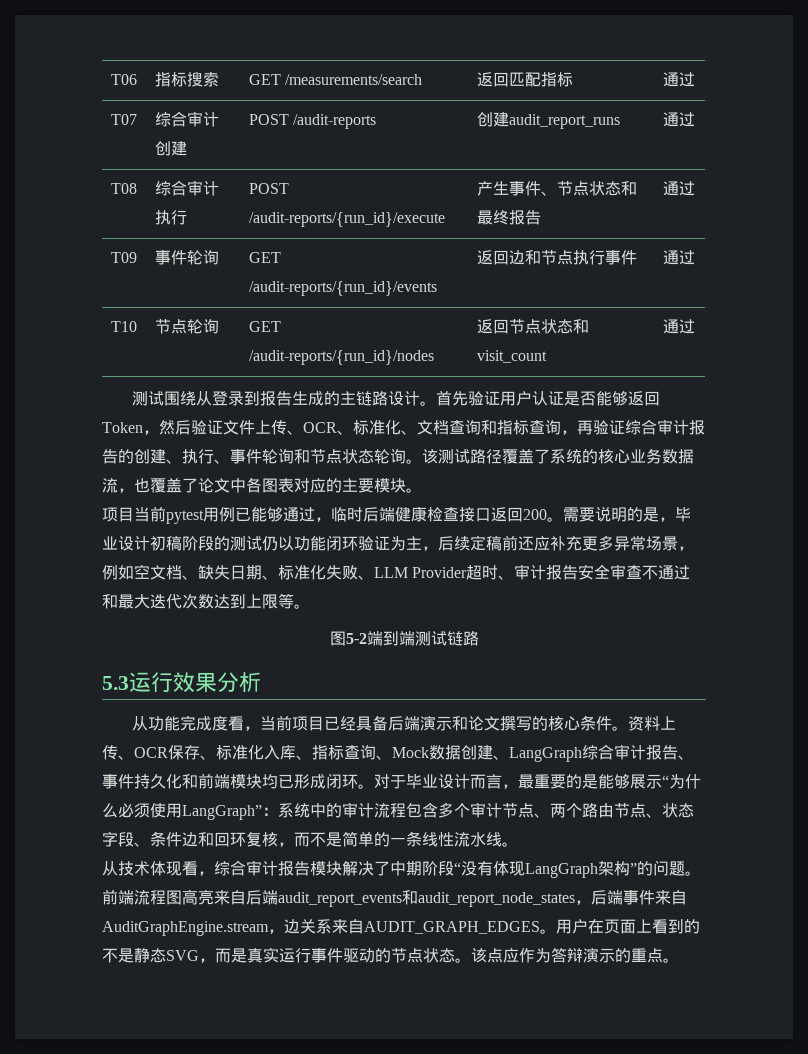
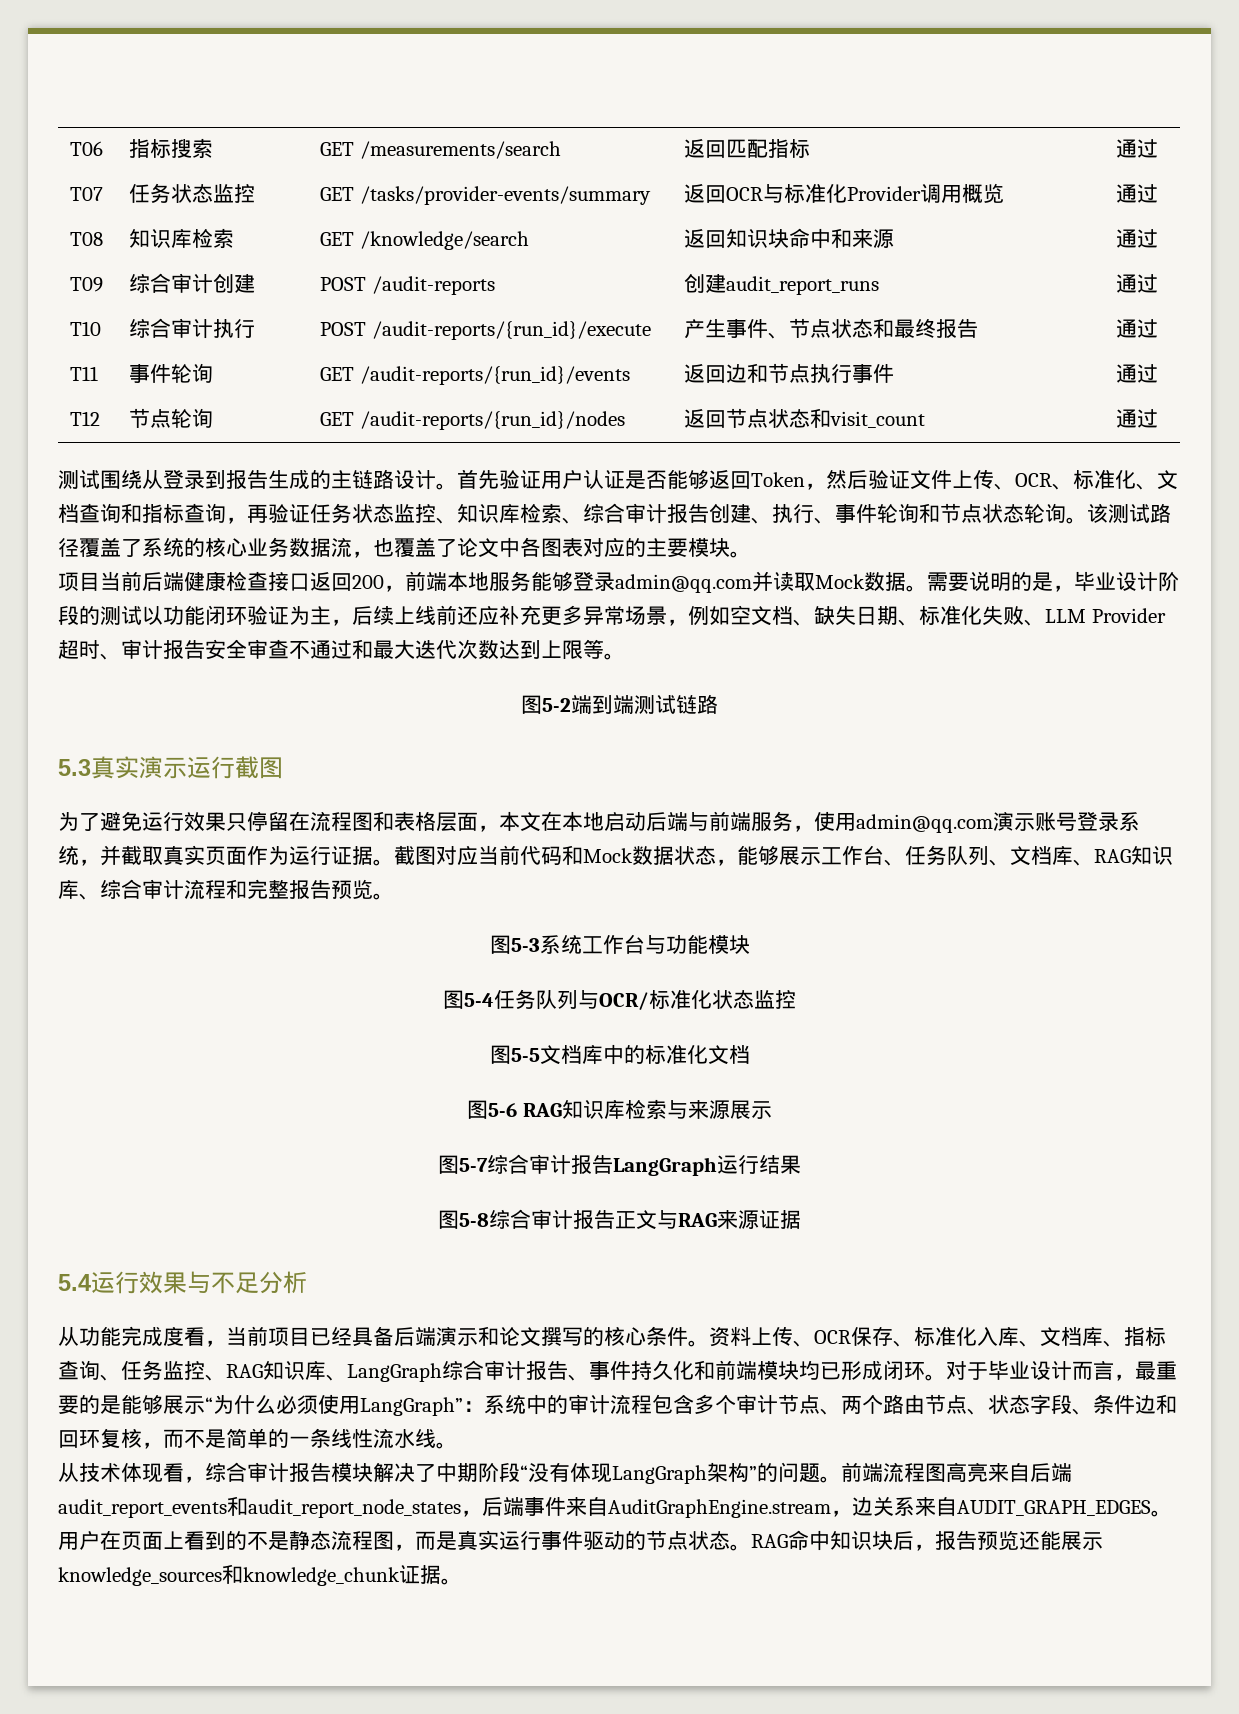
(137, 119) none -> [129,183,256,203] [320,186,651,205] [684,183,1005,203] [1116,184,1159,203] [70,232,104,246] [129,228,235,249] [320,231,529,250] [684,228,895,249] [1116,229,1159,248] [70,277,104,292] | 任务状态监控 | GET /tasks/provider-events/summary | 返回OCR与标准化Provider调用概览 | 通过 // T08 | 知识库检索 | GET /knowledge/search | 返回知识块命中和来源 | 通过 // T09
[110,183,137,194] T08 -> [70,321,102,336] T10
[110,252,137,263] T09 -> [70,366,99,381] T11
[110,321,137,332] T10 -> [70,411,101,426] T12
[625,419,705,435] [102,449,134,464] 综合审计报告的 -> [310,503,709,524] 任务状态监控、知识库检索、综合审计报告
[166,507,363,524] pytest用例已能够通过，临时 -> (142, 581) none
(547, 514) none -> [384,571,906,593] ，前端本地服务能够登录admin@qq.com并读取Mock数据
[150,536,182,551] 初稿 -> (1158, 582) none
[262,536,278,551] 仍 -> (142, 615) none
[470,535,502,551] 定稿 -> [394,606,436,625] 上线
[129,672,217,693] 运行效果 -> [91,756,283,779] [58,811,1140,833] [58,845,1173,866] [58,879,394,900] [489,934,750,954] [443,989,796,1010] [489,1044,750,1065] [467,1099,772,1120] [438,1154,801,1176] [438,1209,801,1230] [58,1271,259,1294] 真实演示运行截图 // 为了避免运行效果只停留在流程图和表格层面，本文在本地启动后端与前端服务，使用admin@qq.com演示账号登录系统，并截取真实页面作为运行证据。截图对应当前代码和Mock数据状态，能够展示工作台、任务队列、文档库、RAG知识库、综合审计流程和完整报告预览。 // 图5-3系统工作台与功能模块 // 图5-4任务队列与OCR/标准化状态监控 // 图5-5文档库中的标准化文档 // 图5-6 RAG知识库检索与来源展示 // 图5-7综合审计报告LangGraph运行结果 // 图5-8综合审计报告正文与RAG来源证据 // 5.4运行效果与不足
(312, 757) none -> [1040,1326,1124,1347] 文档库、
[392,745,493,760] Mock数据创建 -> [121,1360,326,1381] 任务监控、RAG知识库
[166,950,199,961] SVG -> [331,1530,394,1550] 流程图
[471,947,663,963] 该点应作为答辩演示的重点 -> [751,1530,1103,1551] [58,1564,441,1586] RAG命中知识块后，报告预览还能展示knowledge_sources和knowledge_chunk证据

